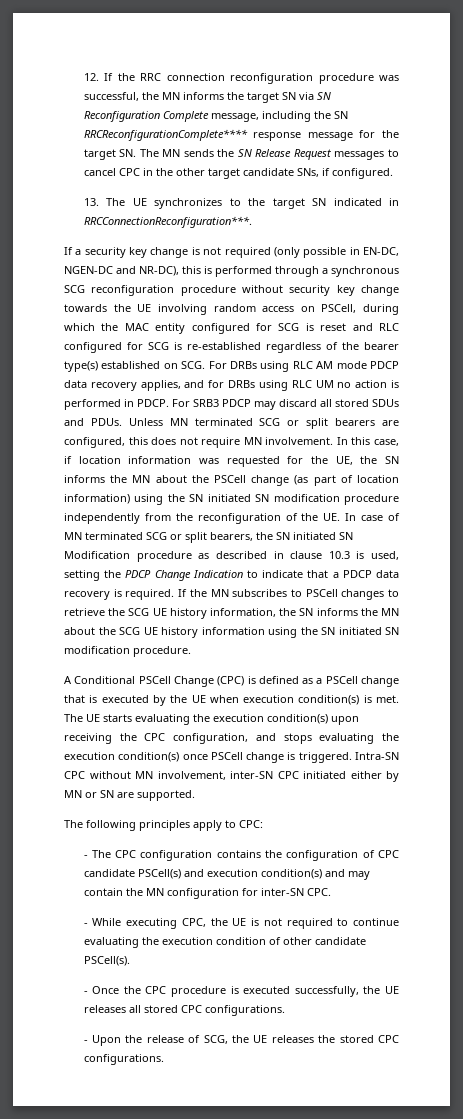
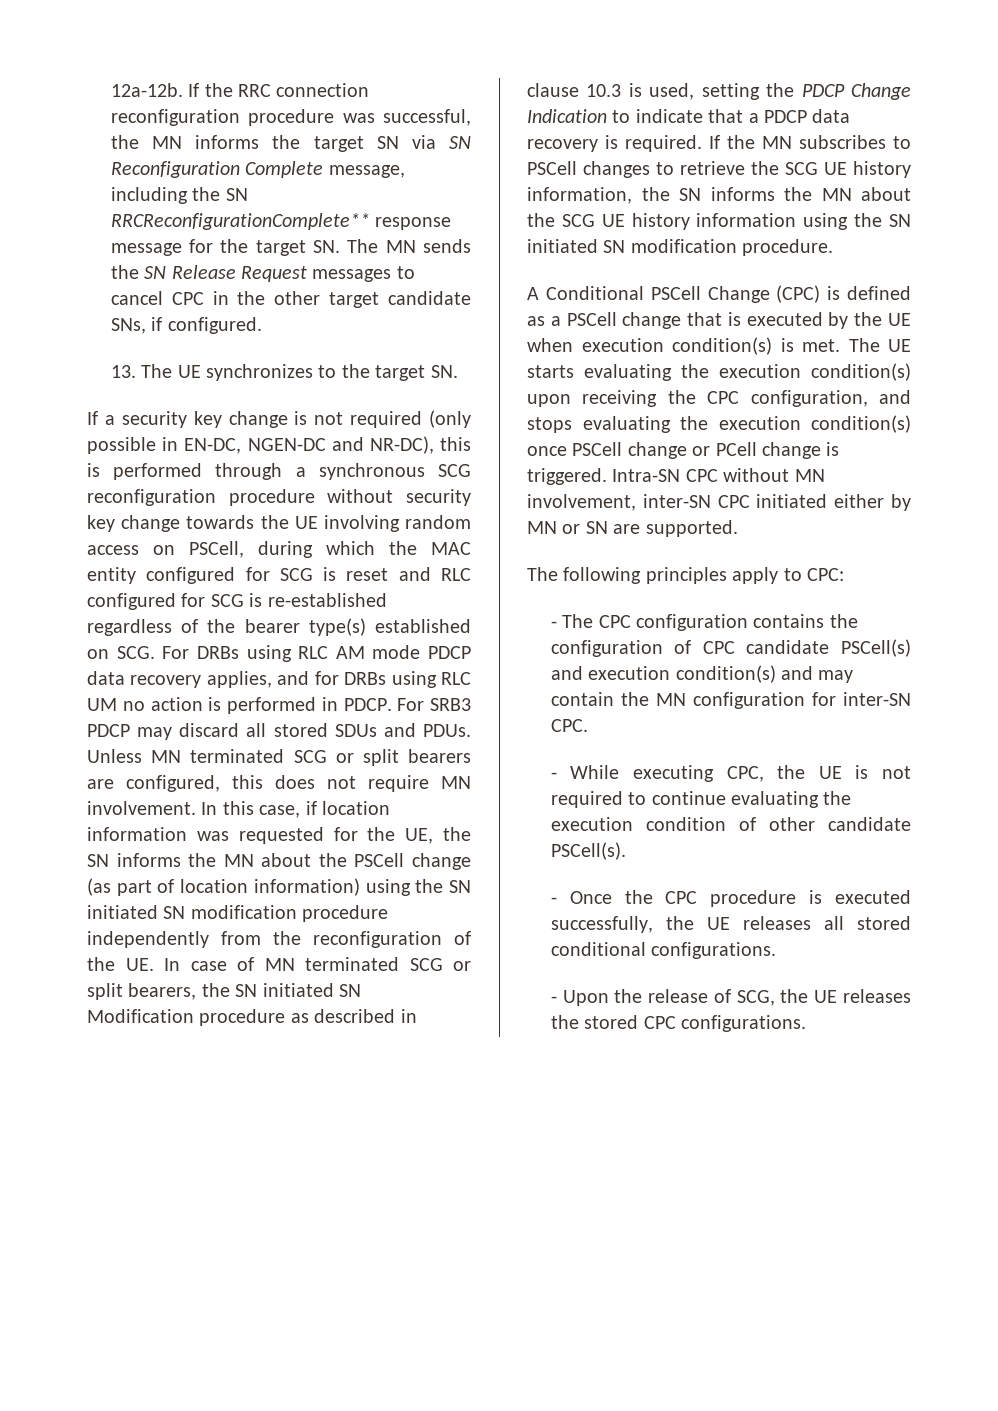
[83,73,99,81] 12. -> [110,83,183,97] 12a-12b.
[83,129,248,141] RRCReconfigurationComplete**** -> [110,213,370,230] RRCReconfigurationComplete**
[312,198,399,206] [83,216,252,228] SN indicated in RRCConnectionReconfiguration***. -> [430,365,458,378] SN.
(285, 757) none -> [692,442,821,459] or PCell change
[180,1005,202,1013] CPC -> [550,942,646,956] conditional

